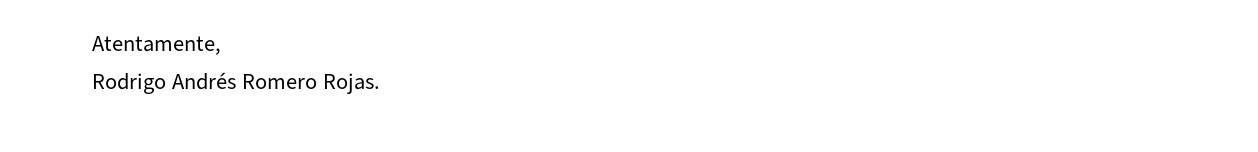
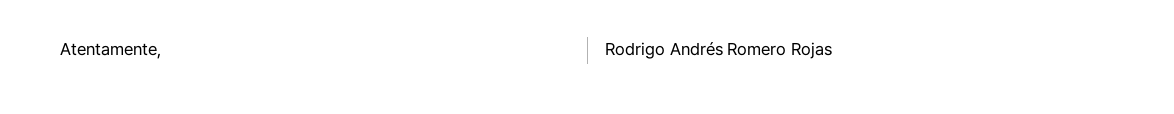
[323,73,381,94] Rojas. -> [790,42,832,59] Rojas

